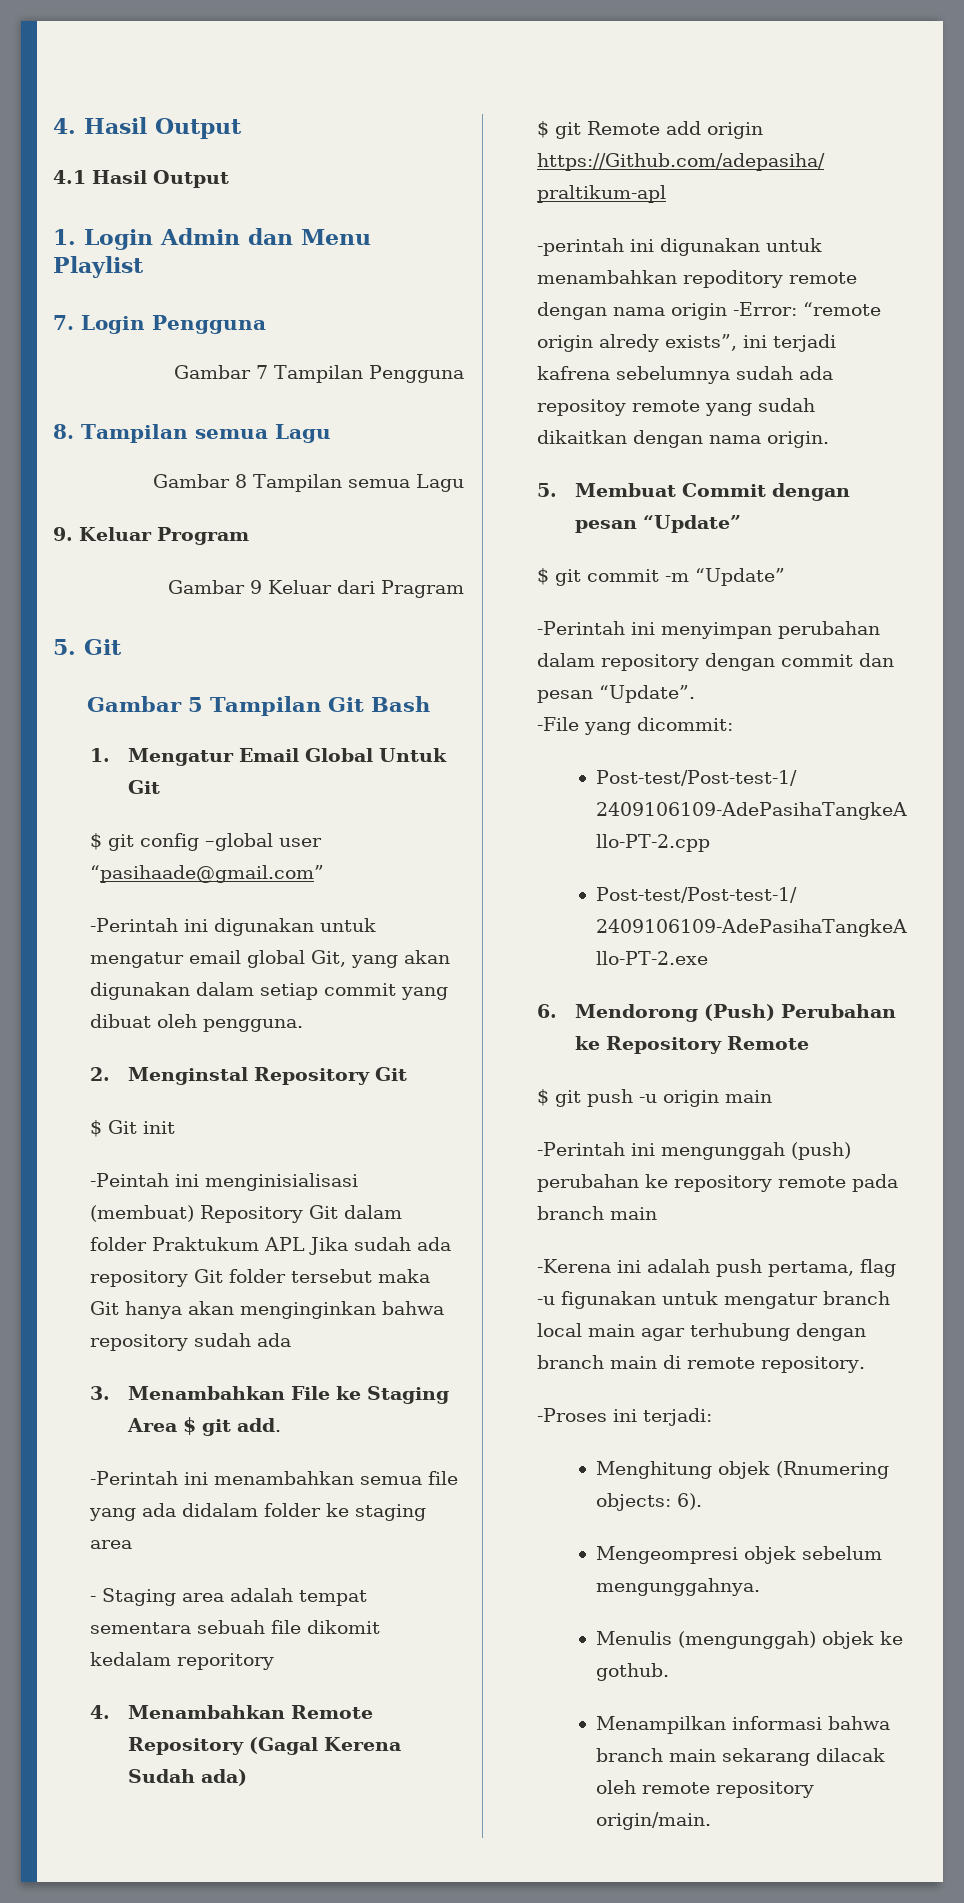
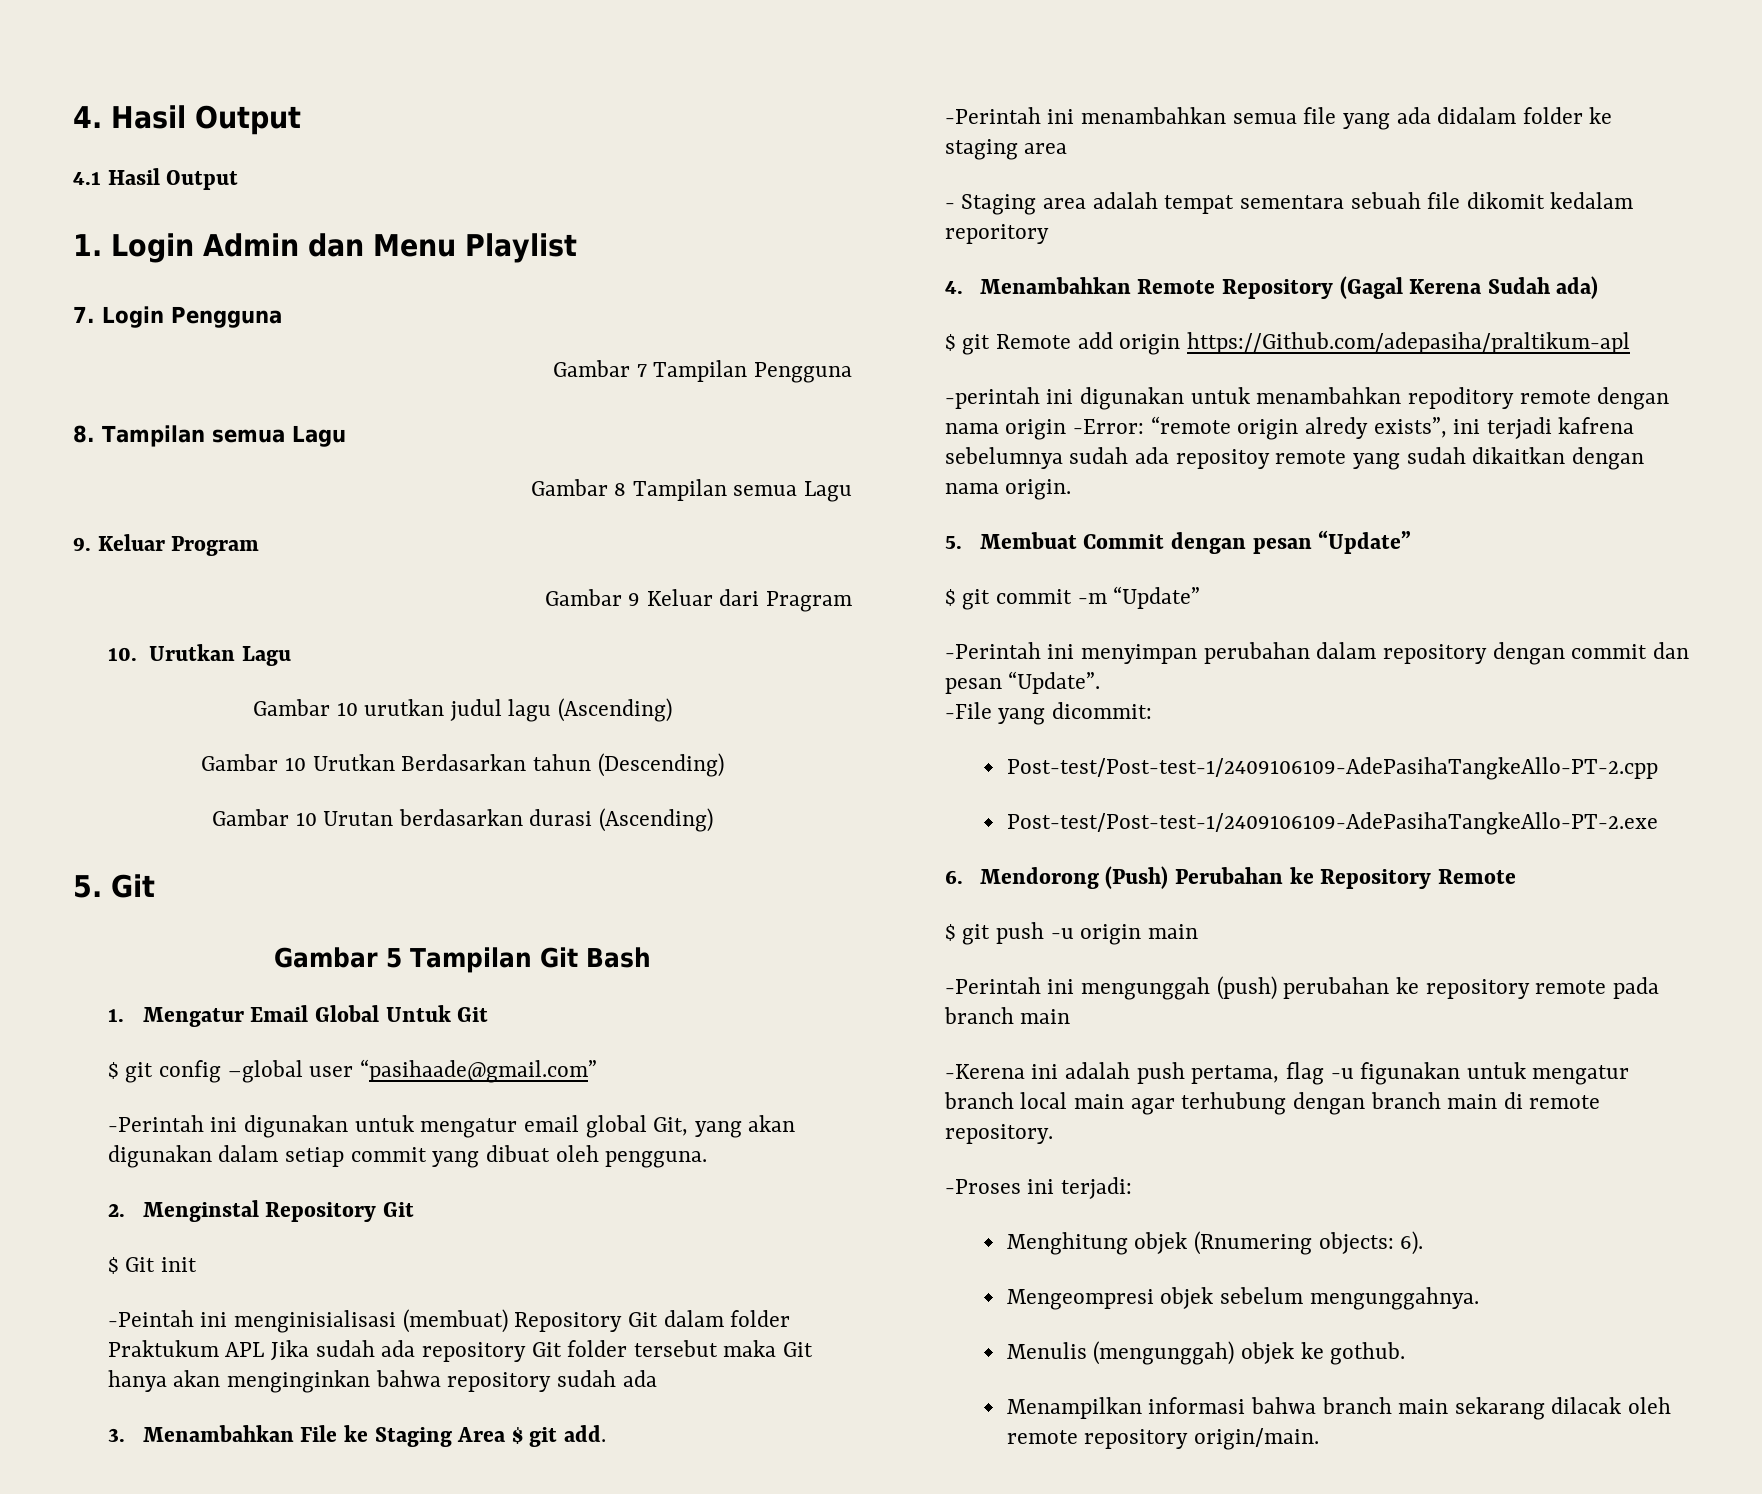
(464, 589) none -> [107,644,291,666] [252,698,673,722] [201,753,724,777] [211,808,714,832] // 10. Urutkan Lagu // Gambar 10 urutkan judul lagu (Ascending) // Gambar 10 Urutkan Berdasarkan tahun (Descending) // Gambar 10 Urutan berdasarkan durasi (Ascending)

